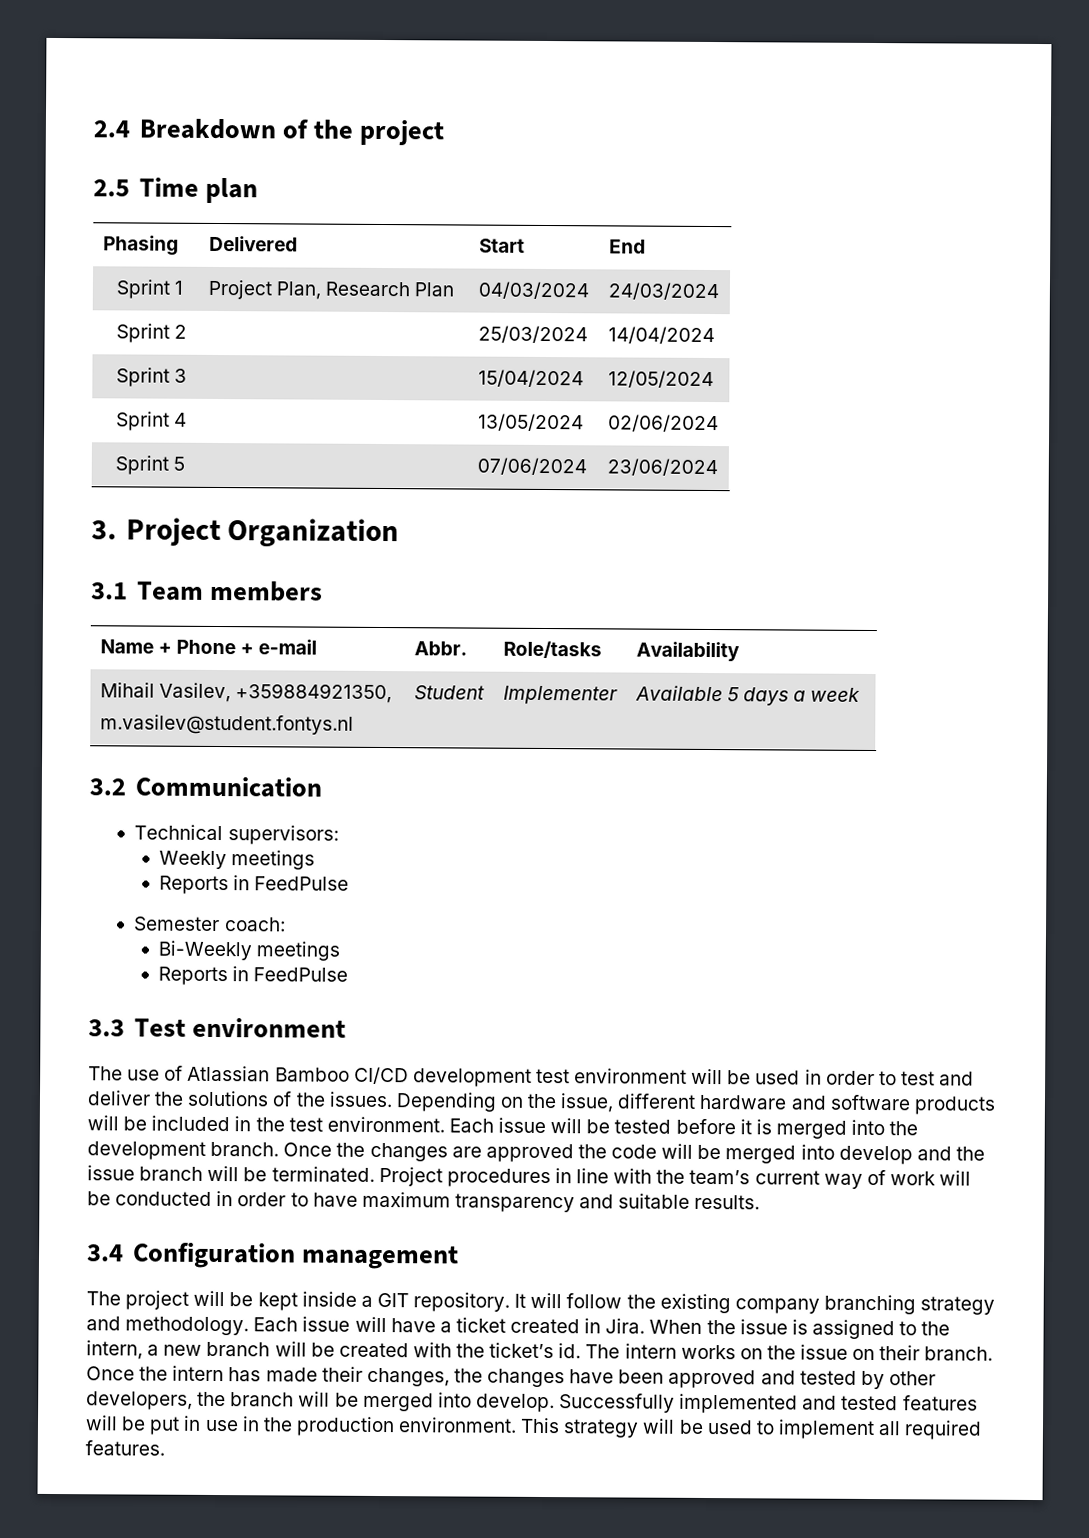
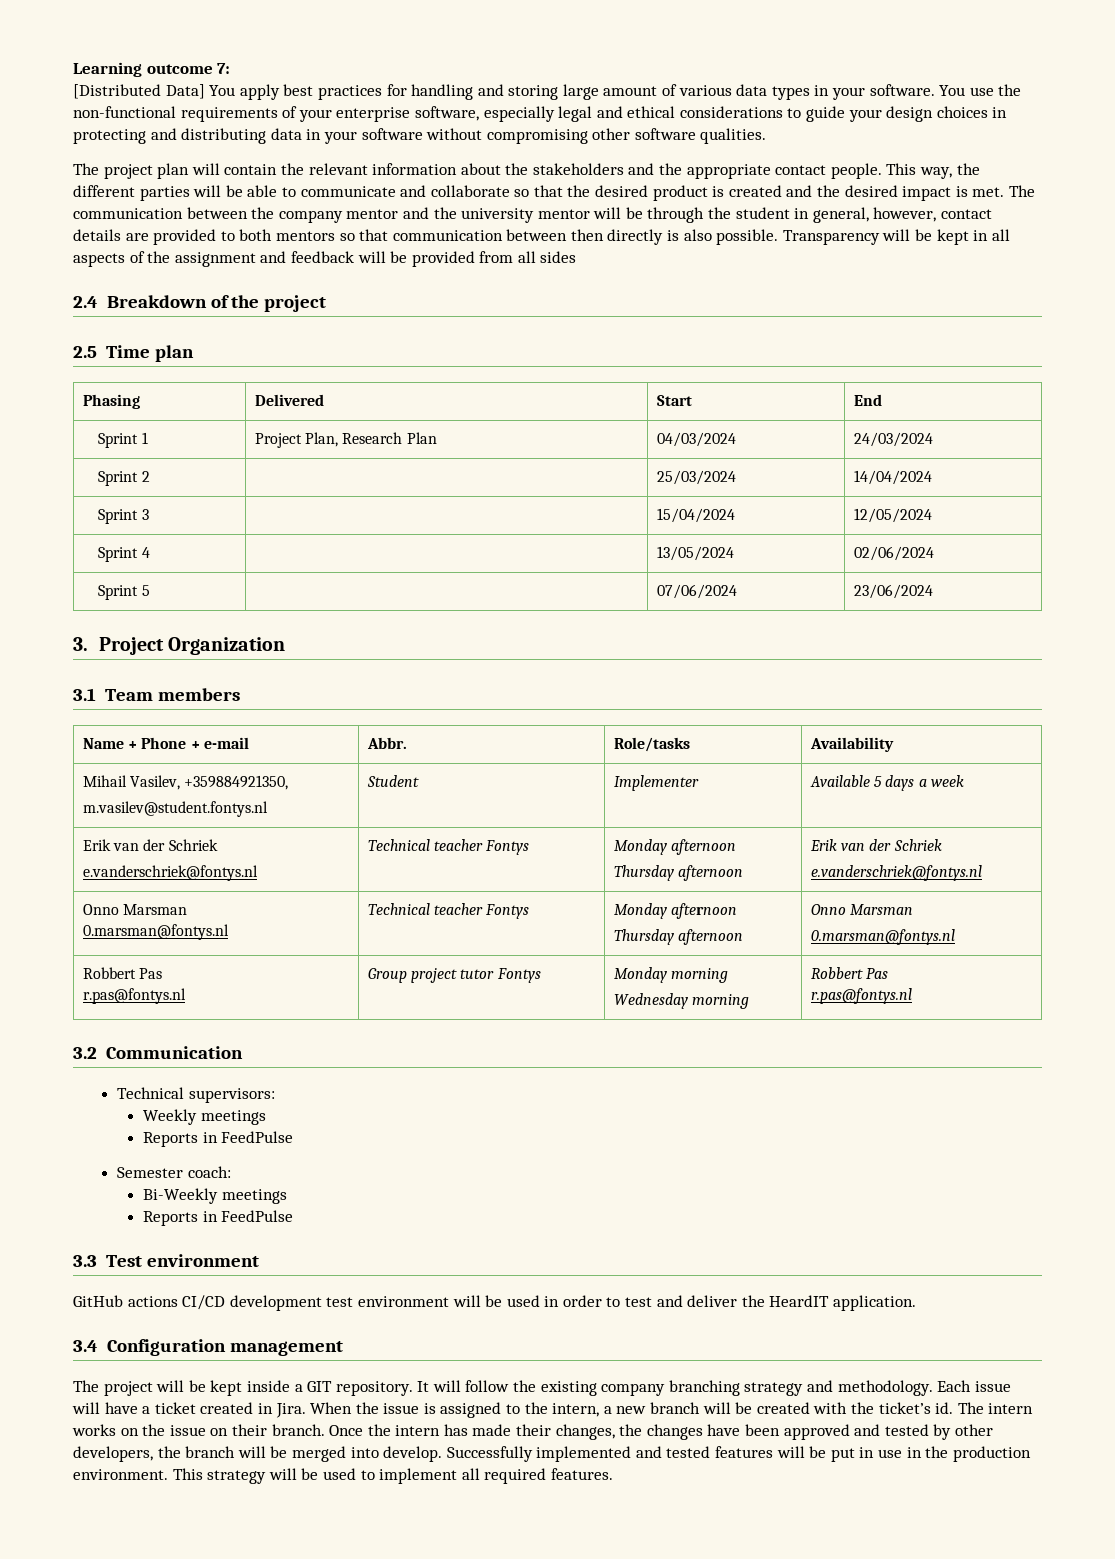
(93, 129) none -> [73,62,231,77] [73,84,1022,100] [73,106,1008,122] [73,128,767,144] [73,163,980,179] [73,185,1035,201] [73,207,993,223] [73,229,1010,245] [73,251,577,267] Learning outcome 7: // [Distributed Data] You apply best practices for handling and storing large amount of various data types in your software. You use the non-functional requirements of your enterprise software, especially legal and ethical considerations to guide your design choices in protecting and distributing data in your software without compromising other software qualities. // The project plan will contain the relevant information about the stakeholders and the appropriate contact people. This way, the different parties will be able to communicate and collaborate so that the desired product is created and the desired impact is met. The communication between the company mentor and the university mentor will be through the student in general, however, contact details are provided to both mentors so that communication between then directly is also possible. Transparency will be kept in all aspects of the assignment and feedback will be provided from all sides //
(861, 694) none -> [82,839,218,851] [82,865,258,881] [367,839,530,855] [613,839,737,855] [613,865,744,881] [809,839,942,851] [810,865,982,881] [82,904,188,915] [82,924,229,940] [367,903,530,919] [613,903,738,919] [613,929,744,945] [810,904,914,915] [810,929,955,945] [82,967,163,979] [82,988,186,1004] [367,968,541,983] [613,967,729,983] [613,993,750,1009] [810,967,889,979] [810,988,912,1004] // Erik van der Schriek // e.vanderschriek@fontys.nl | Technical teacher Fontys | Monday afternoon // Thursday afternoon | Erik van der Schriek // e.vanderschriek@fontys.nl // Onno Marsman // 0.marsman@fontys.nl | Technical teacher Fontys | Monday afternoon // Thursday afternoon | Onno Marsman // 0.marsman@fontys.nl // Robbert Pas // r.pas@fontys.nl | Group project tutor Fontys | Monday morning // Wednesday morning | Robbert Pas // r.pas@fontys.nl
[88,1065,350,1082] The use of Atlassian Bamboo -> [73,1295,178,1307] GitHub actions
[187,1090,996,1115] [87,1115,919,1139] [87,1141,985,1165] [87,1165,972,1189] [87,1191,761,1213] solutions of the issues. Depending on the issue, different hardware and software products will be included in the test environment. Each issue will be tested before it is merged into the development branch. Once the changes are approved the code will be merged into develop and the issue branch will be terminated. Project procedures in line with the team’s current way of work will be conducted in order to have maximum transparency and suitable results. -> [769,1295,917,1311] HeardIT application.

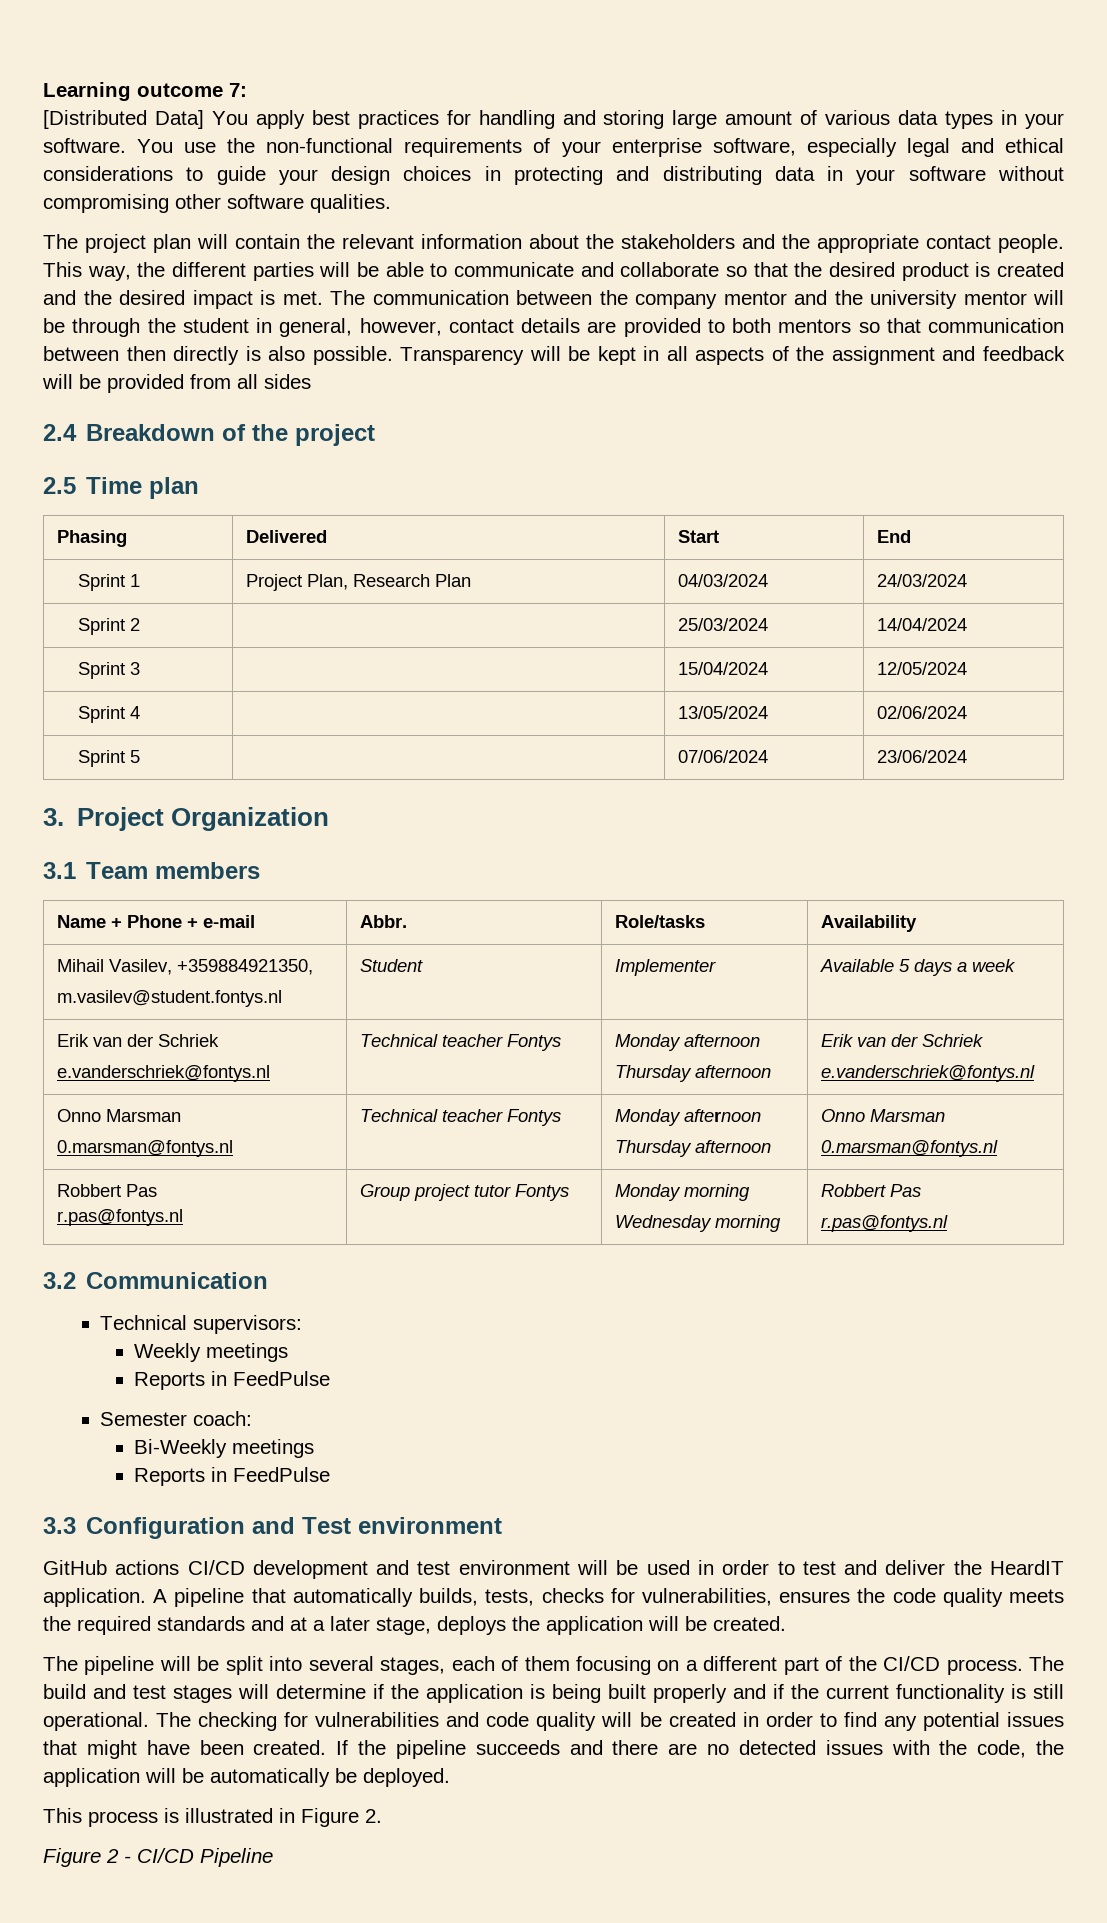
(97, 1261) none -> [86,1517,296,1539] Configuration and
(322, 1303) none -> [376,1560,410,1575] and
[73,1339,343,1356] [73,1380,1011,1396] [72,1402,1034,1418] [72,1424,993,1440] [73,1446,1031,1462] [73,1468,613,1484] // 3.4 Configuration management // The project will be kept inside a GIT repository. It will follow the existing company branching strategy and methodology. Each issue will have a ticket created in Jira. When the issue is assigned to the intern, a new branch will be created with the ticket’s id. The intern works on the issue on their branch. Once the intern has made their changes, the changes have been approved and tested by other developers, the branch will be merged into develop. Successfully implemented and tested features will be put in use in the production environment. This strategy will be used to implement all required features. -> [153,1588,1064,1607] [43,1616,786,1635] [43,1656,1065,1675] [43,1684,1064,1703] [43,1712,1064,1731] [43,1740,1065,1759] [43,1768,450,1787] [43,1808,382,1827] [43,1848,273,1867] A pipeline that automatically builds, tests, checks for vulnerabilities, ensures the code quality meets the required standards and at a later stage, deploys the application will be created. // The pipeline will be split into several stages, each of them focusing on a different part of the CI/CD process. The build and test stages will determine if the application is being built properly and if the current functionality is still operational. The checking for vulnerabilities and code quality will be created in order to find any potential issues that might have been created. If the pipeline succeeds and there are no detected issues with the code, the application will be automatically be deployed. // This process is illustrated in Figure 2. // Figure 2 - CI/CD Pipeline

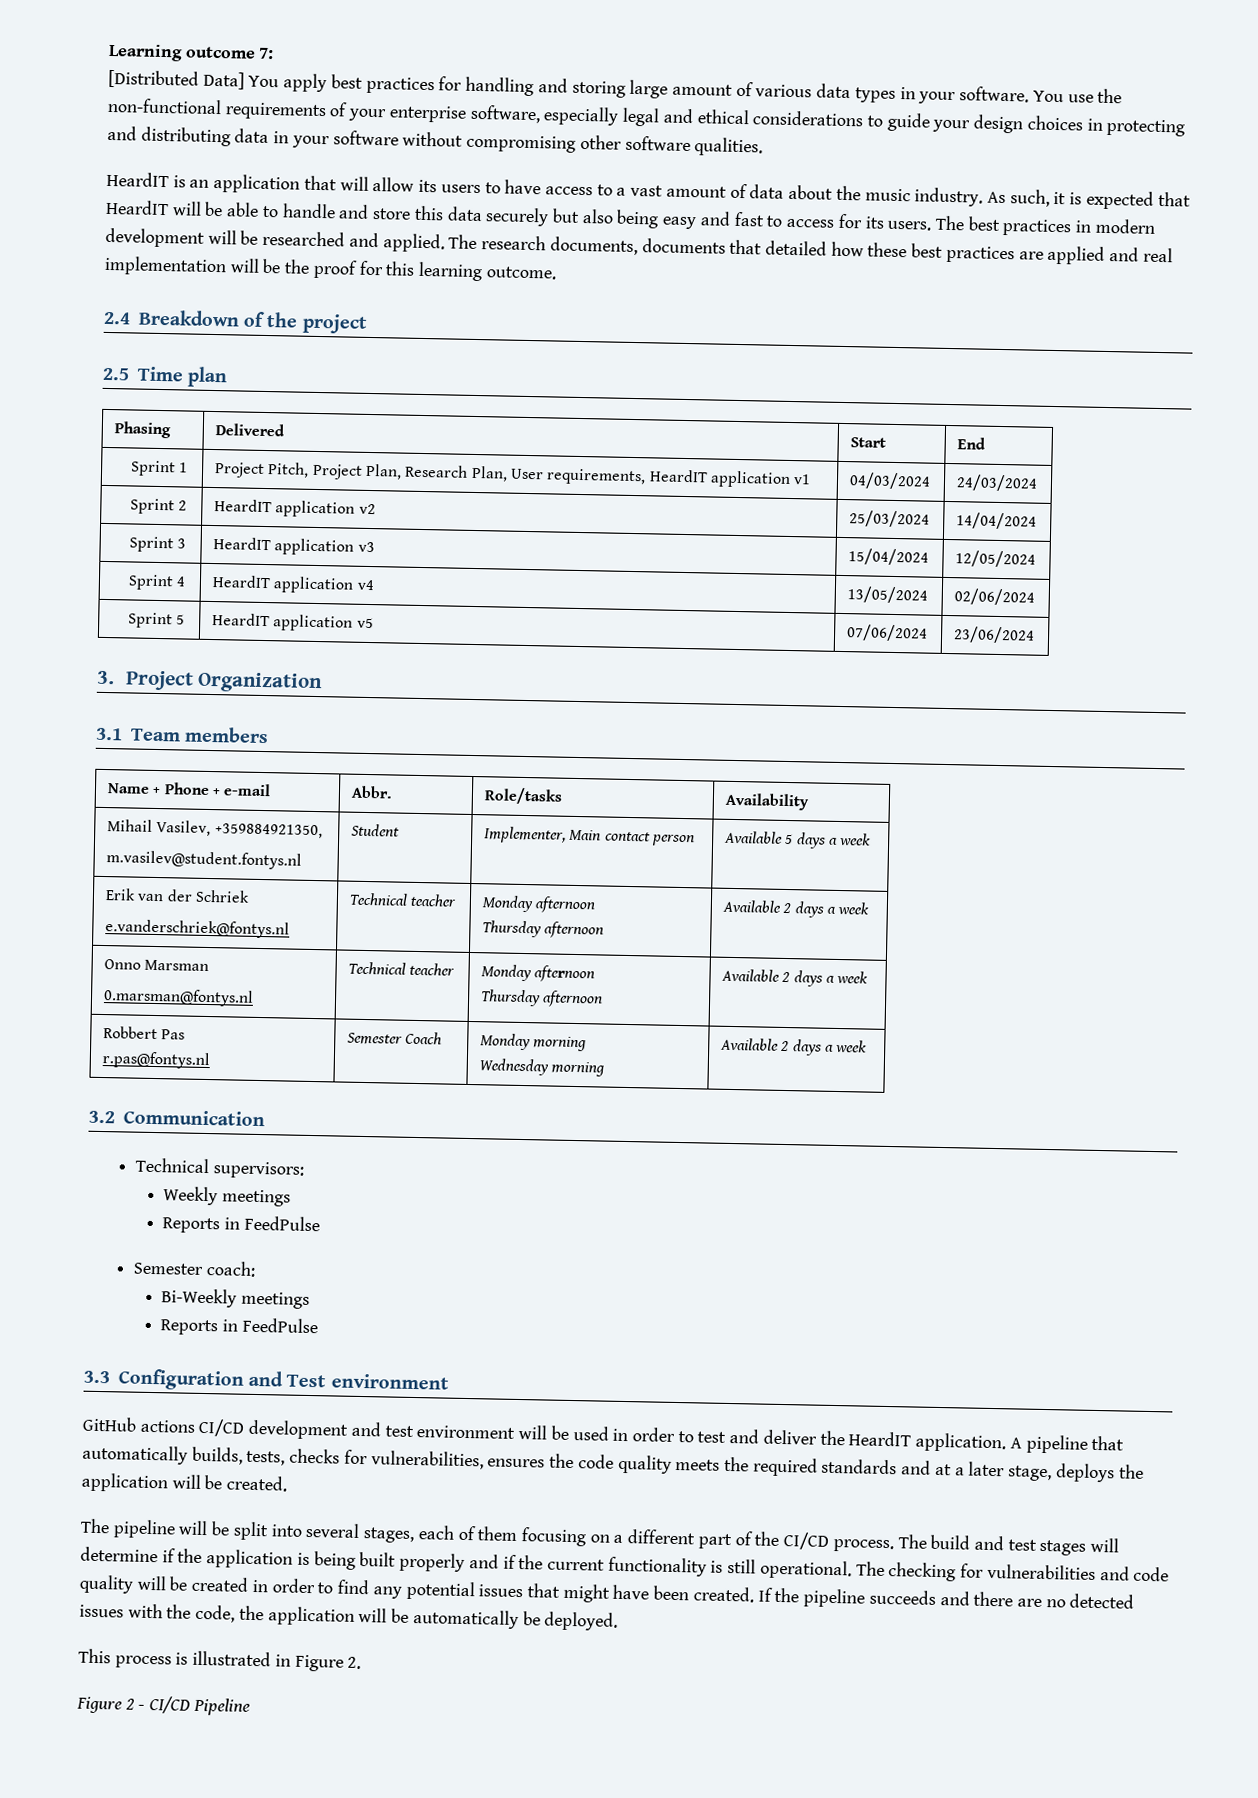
[43,234,1064,253] [43,262,1064,281] [43,290,1064,309] [43,318,1064,337] [43,346,1065,365] [42,374,311,393] The project plan will contain the relevant information about the stakeholders and the appropriate contact people. This way, the different parties will be able to communicate and collaborate so that the desired product is created and the desired impact is met. The communication between the company mentor and the university mentor will be through the student in general, however, contact details are provided to both mentors so that communication between then directly is also possible. Transparency will be kept in all aspects of the assignment and feedback will be provided from all sides -> [106,171,1191,210] [105,199,1156,237] [105,227,1173,265] [104,255,556,282] HeardIT is an application that will allow its users to have access to a vast amount of data about the music industry. As such, it is expected that HeardIT will be able to handle and store this data securely but also being easy and fast to access for its users. The best practices in modern development will be researched and applied. The research documents, documents that detailed how these best practices are applied and real implementation will be the proof for this learning outcome.
[307,574,472,590] Plan, Research Plan -> [267,462,812,488] Pitch, Project Plan, Research Plan, User requirements, HeardIT application v1
(141, 624) none -> [213,499,376,518] HeardIT application v2
(141, 668) none -> [212,537,375,556] HeardIT application v3
(141, 712) none -> [211,575,375,594] HeardIT application v4
(141, 756) none -> [211,613,374,632] HeardIT application v5
[615,959,717,976] Implementer -> [483,826,695,847] Implementer, Main contact person
[507,1034,562,1051] [615,1034,761,1051] [615,1065,772,1082] [821,1034,985,1047] [821,1065,1036,1082] Fontys | Monday afternoon // Thursday afternoon | Erik van der Schriek // e.vanderschriek@fontys.nl -> [481,895,597,914] [481,920,605,939] [721,899,870,918] | Monday afternoon // Thursday afternoon | Available 2 days a week
[507,1109,562,1126] [615,1109,762,1126] [615,1140,772,1157] [821,1109,946,1122] [821,1140,999,1157] Fontys | Monday afternoon // Thursday afternoon | Onno Marsman // 0.marsman@fontys.nl -> [480,964,596,983] [479,989,604,1008] [720,968,869,987] | Monday afternoon // Thursday afternoon | Available 2 days a week
[360,1184,570,1201] Group project tutor Fontys -> [346,1031,443,1045] Semester Coach
[821,1184,922,1197] [821,1215,949,1232] Robbert Pas // r.pas@fontys.nl -> [719,1037,868,1056] Available 2 days a week

